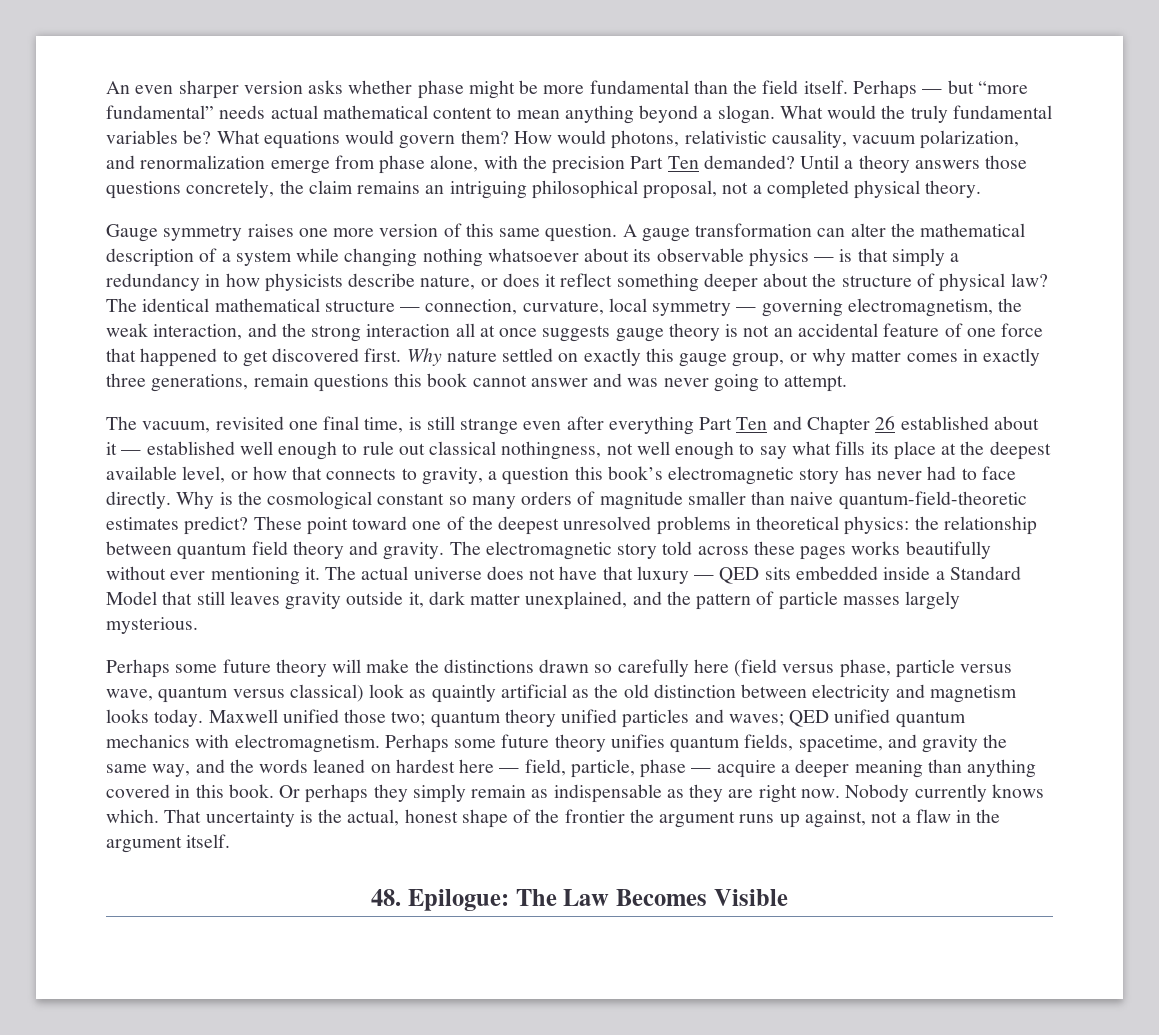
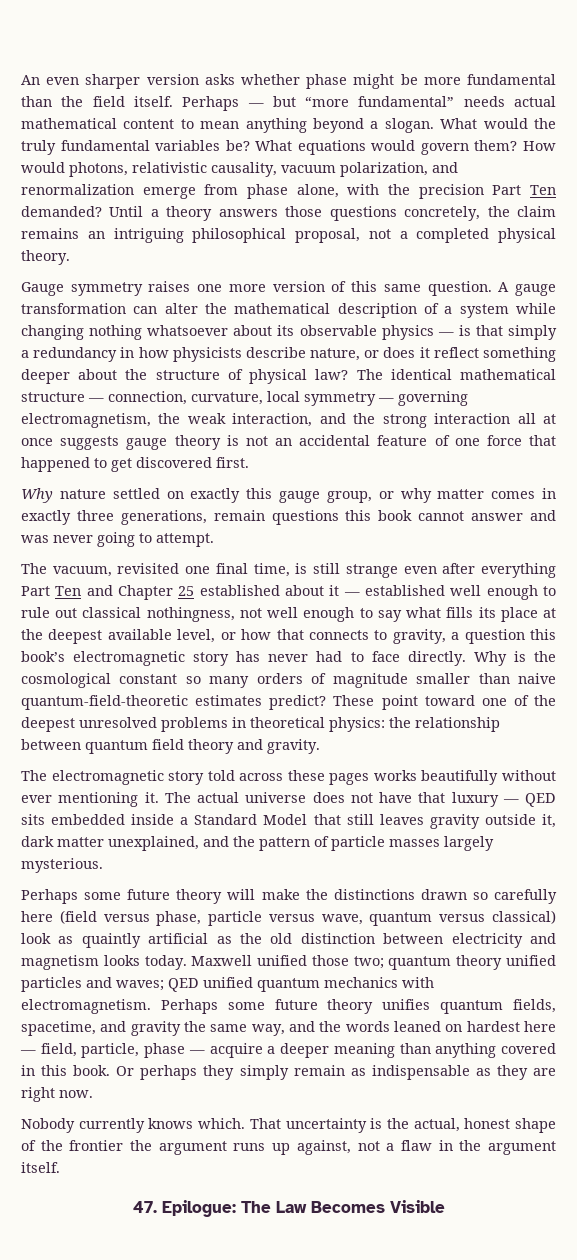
(402, 355) none -> (249, 462) //
[875,416,896,430] 26 -> [178,586,195,596] 25
(445, 551) none -> (320, 746) //
(840, 793) none -> (93, 1094) //
[371,889,402,906] 48. -> [132,1201,157,1213] 47.

